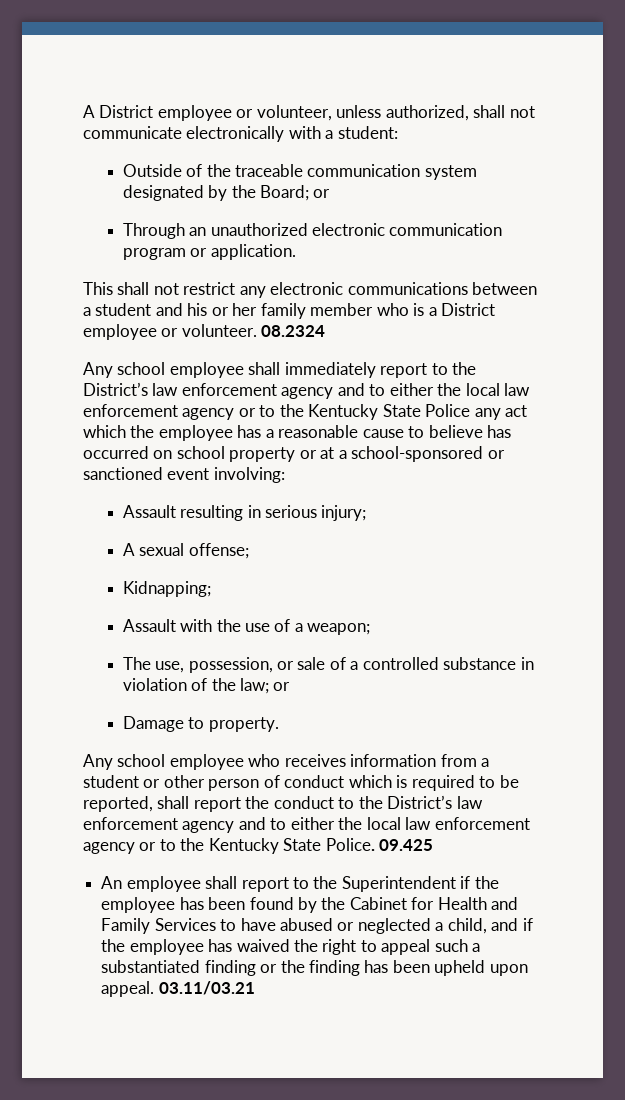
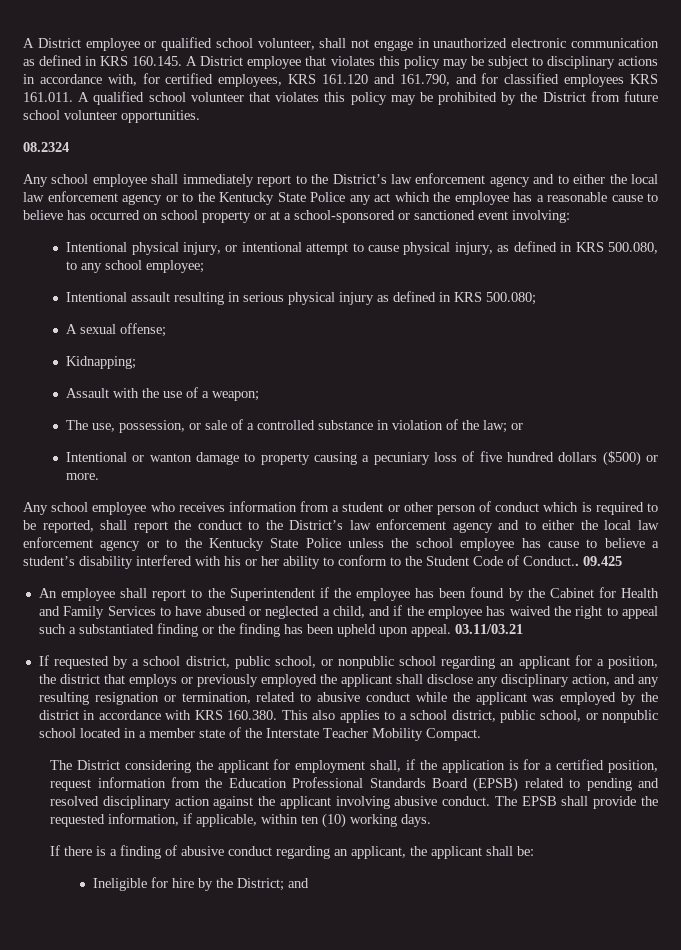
[256,105,535,121] [83,126,398,142] [122,164,477,180] [122,185,331,201] [122,223,503,239] [122,244,296,260] [83,282,538,298] [83,303,496,319] [83,324,257,340] volunteer, unless authorized, shall not communicate electronically with a student: // Outside of the traceable communication system designated by the Board; or // Through an unauthorized electronic communication program or application. // This shall not restrict any electronic communications between a student and his or her family member who is a District employee or volunteer. -> [161,37,659,51] [23,55,658,69] [23,73,658,87] [23,91,658,105] [23,110,200,123] qualified school volunteer, shall not engage in unauthorized electronic communication as defined in KRS 160.145. A District employee that violates this policy may be subject to disciplinary actions in accordance with, for certified employees, KRS 161.120 and 161.790, and for classified employees KRS 161.011. A qualified school volunteer that violates this policy may be prohibited by the District from future school volunteer opportunities. //
[122,505,367,521] Assault resulting in serious injury; -> [66,241,659,255] [66,260,205,273] [66,291,537,305] Intentional physical injury, or intentional attempt to cause physical injury, as defined in KRS 500.080, to any school employee; // Intentional assault resulting in serious physical injury as defined in KRS 500.080;
[122,716,279,732] Damage to property. -> [66,451,659,466] [66,473,100,480] Intentional or wanton damage to property causing a pecuniary loss of five hundred dollars ($500) or more.
[325,838,375,851] Police. -> [305,538,659,551] [23,555,579,569] Police unless the school employee has cause to believe a student’s disability interfered with his or her ability to conform to the Student Code of Conduct..
(255, 988) none -> [38,655,658,669] [38,674,659,687] [38,692,658,705] [38,710,658,723] [38,727,481,741] [50,759,658,773] [50,777,659,792] [50,796,659,809] [50,813,432,828] [50,845,535,859] [93,877,310,891] // If requested by a school district, public school, or nonpublic school regarding an applicant for a position, the district that employs or previously employed the applicant shall disclose any disciplinary action, and any resulting resignation or termination, related to abusive conduct while the applicant was employed by the district in accordance with KRS 160.380. This also applies to a school district, public school, or nonpublic school located in a member state of the Interstate Teacher Mobility Compact. // The District considering the applicant for employment shall, if the application is for a certified position, request information from the Education Professional Standards Board (EPSB) related to pending and resolved disciplinary action against the applicant involving abusive conduct. The EPSB shall provide the requested information, if applicable, within ten (10) working days. // If there is a finding of abusive conduct regarding an applicant, the applicant shall be: // Ineligible for hire by the District; and

